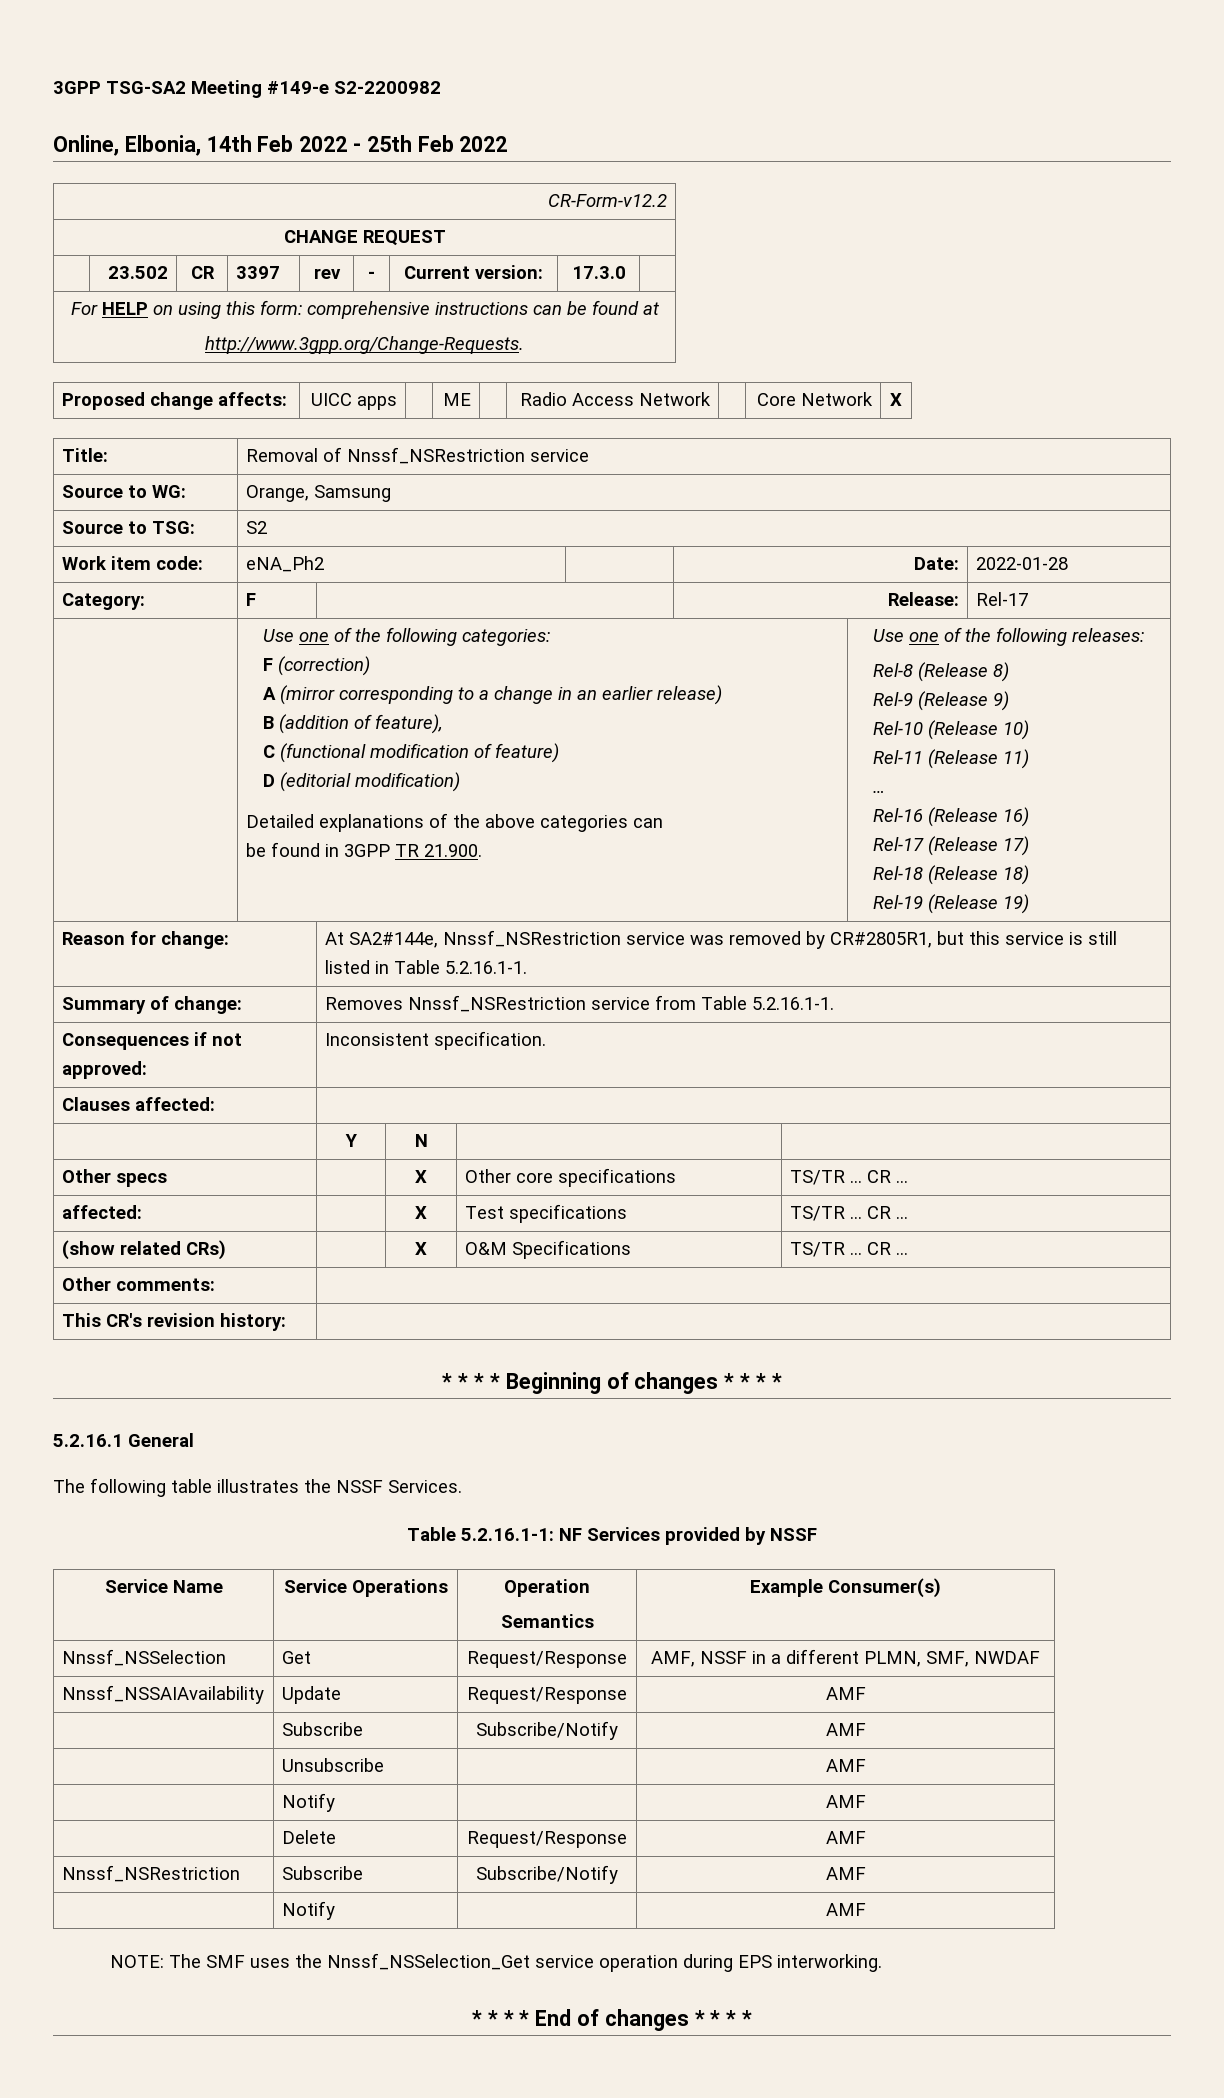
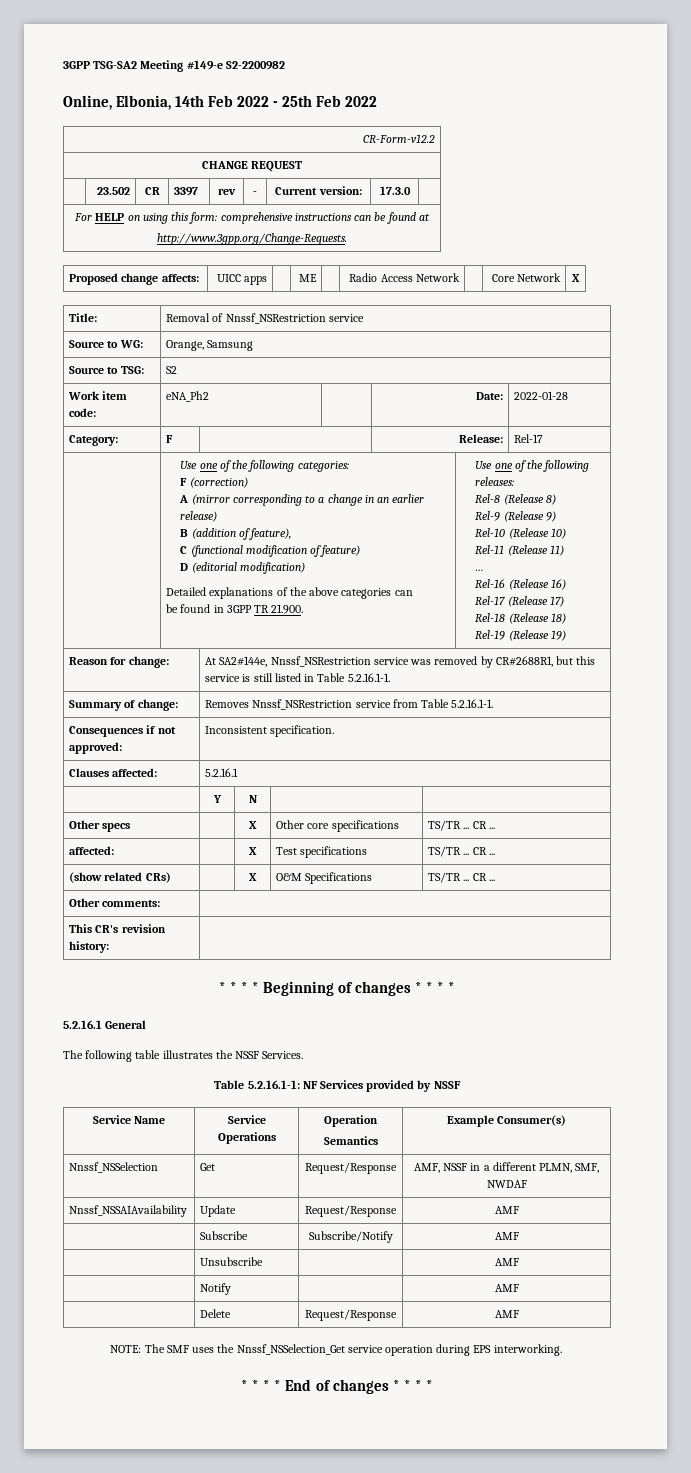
[829,932,932,948] CR#2805R1, -> [495,656,553,667] CR#2688R1,
(215, 1104) none -> [205,768,239,777] 5.2.16.1
[61,1865,240,1882] [281,1866,363,1880] [476,1865,618,1884] [825,1867,866,1880] [281,1901,335,1920] [825,1903,866,1916] // Nnssf_NSRestriction | Subscribe | Subscribe/Notify | AMF // | Notify | | AMF -> (519, 1314) none

